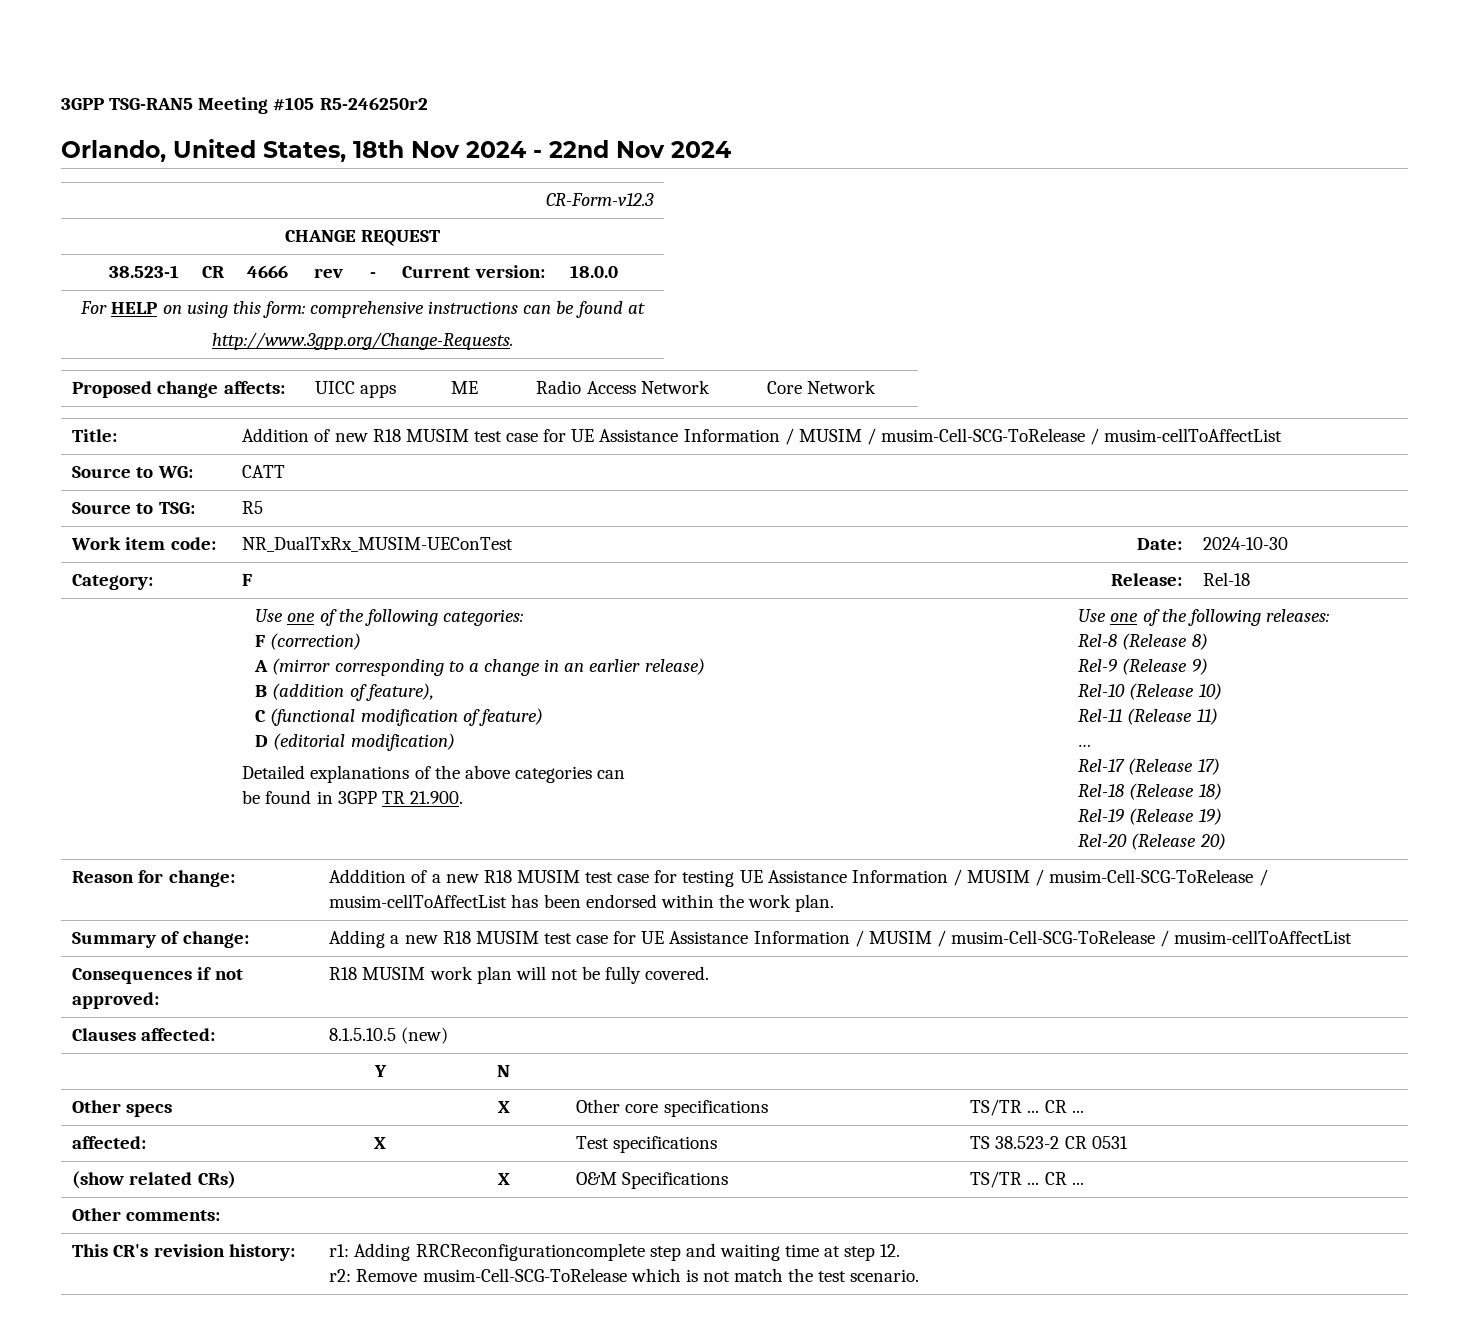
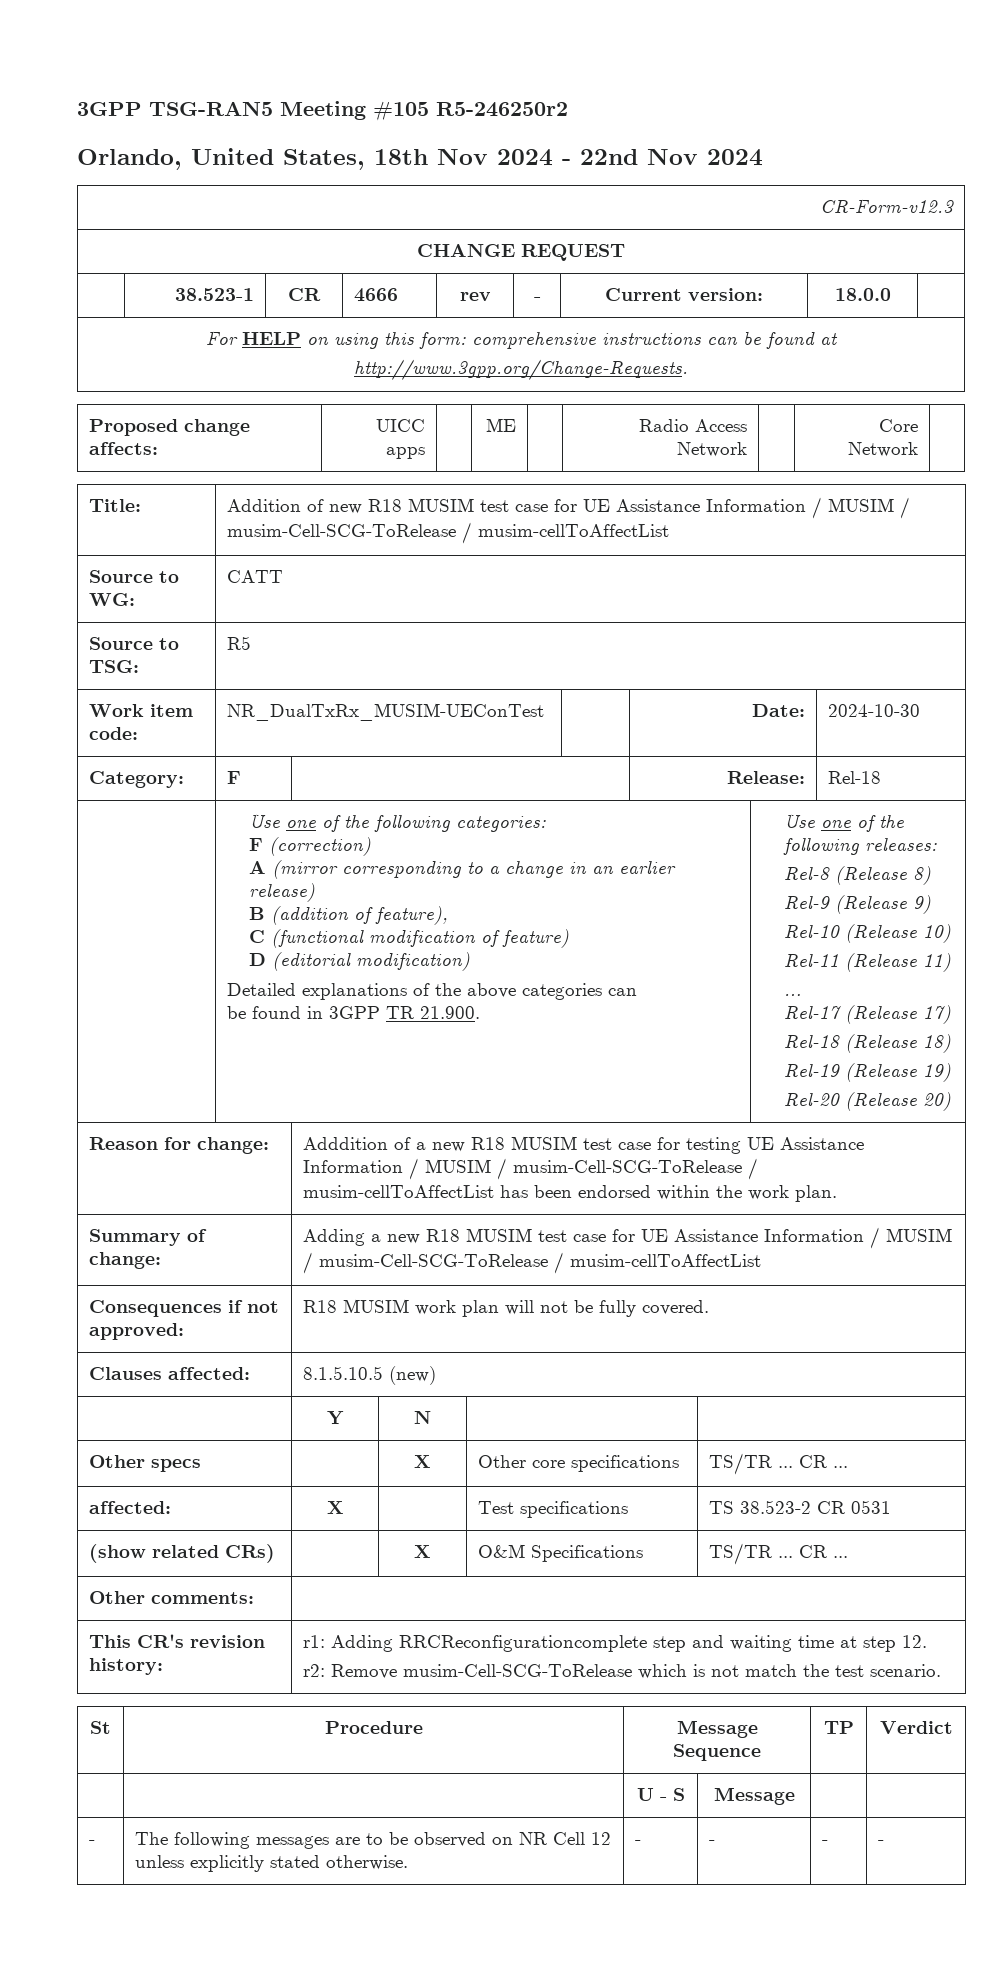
(920, 1275) none -> [90,1721,111,1734] [324,1721,423,1734] [676,1720,758,1738] [673,1744,761,1761] [823,1721,854,1734] [879,1721,953,1734] [636,1788,685,1801] [713,1787,795,1805] [89,1840,96,1845] [135,1832,612,1849] [135,1855,409,1872] [635,1840,642,1845] [709,1840,716,1845] [822,1840,829,1845] [878,1840,885,1845] // St | Procedure | Message Sequence | TP | Verdict // | | U - S | Message | | // - | The following messages are to be observed on NR Cell 12 unless explicitly stated otherwise. | - | - | - | -

